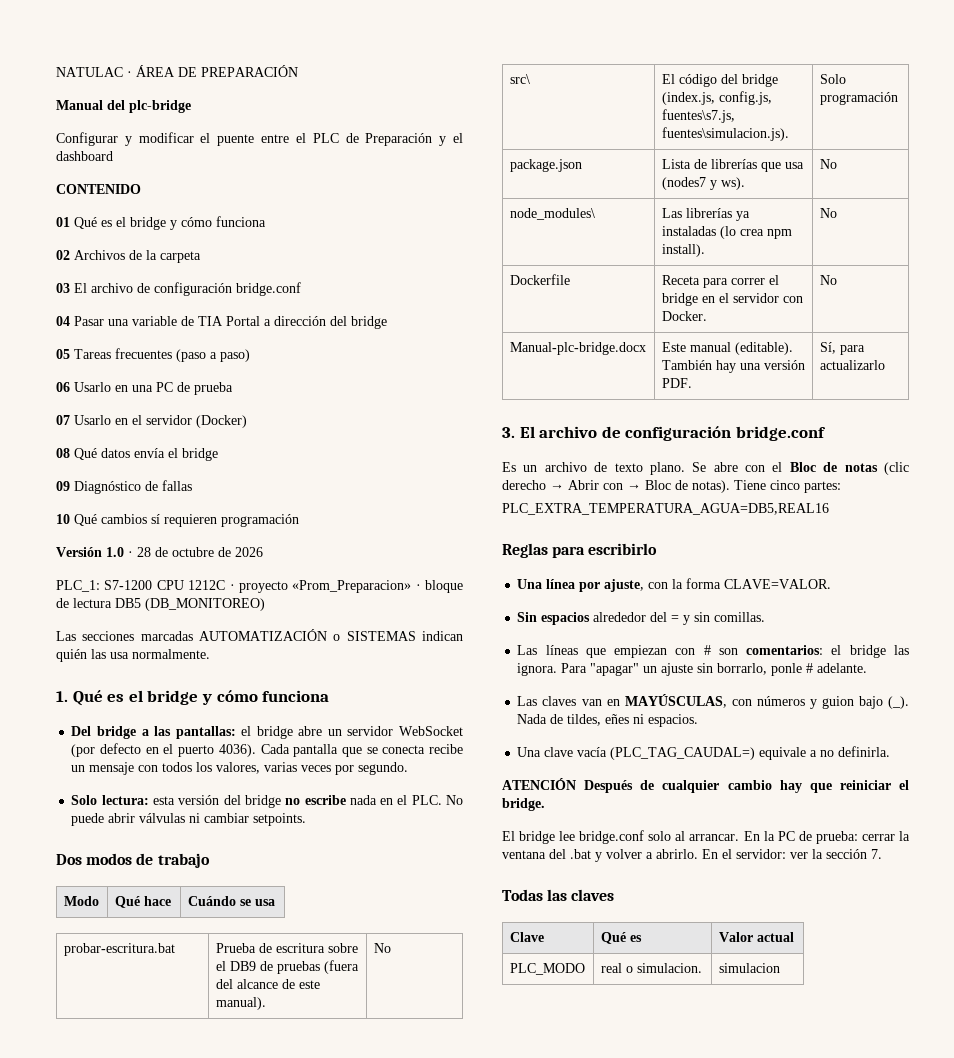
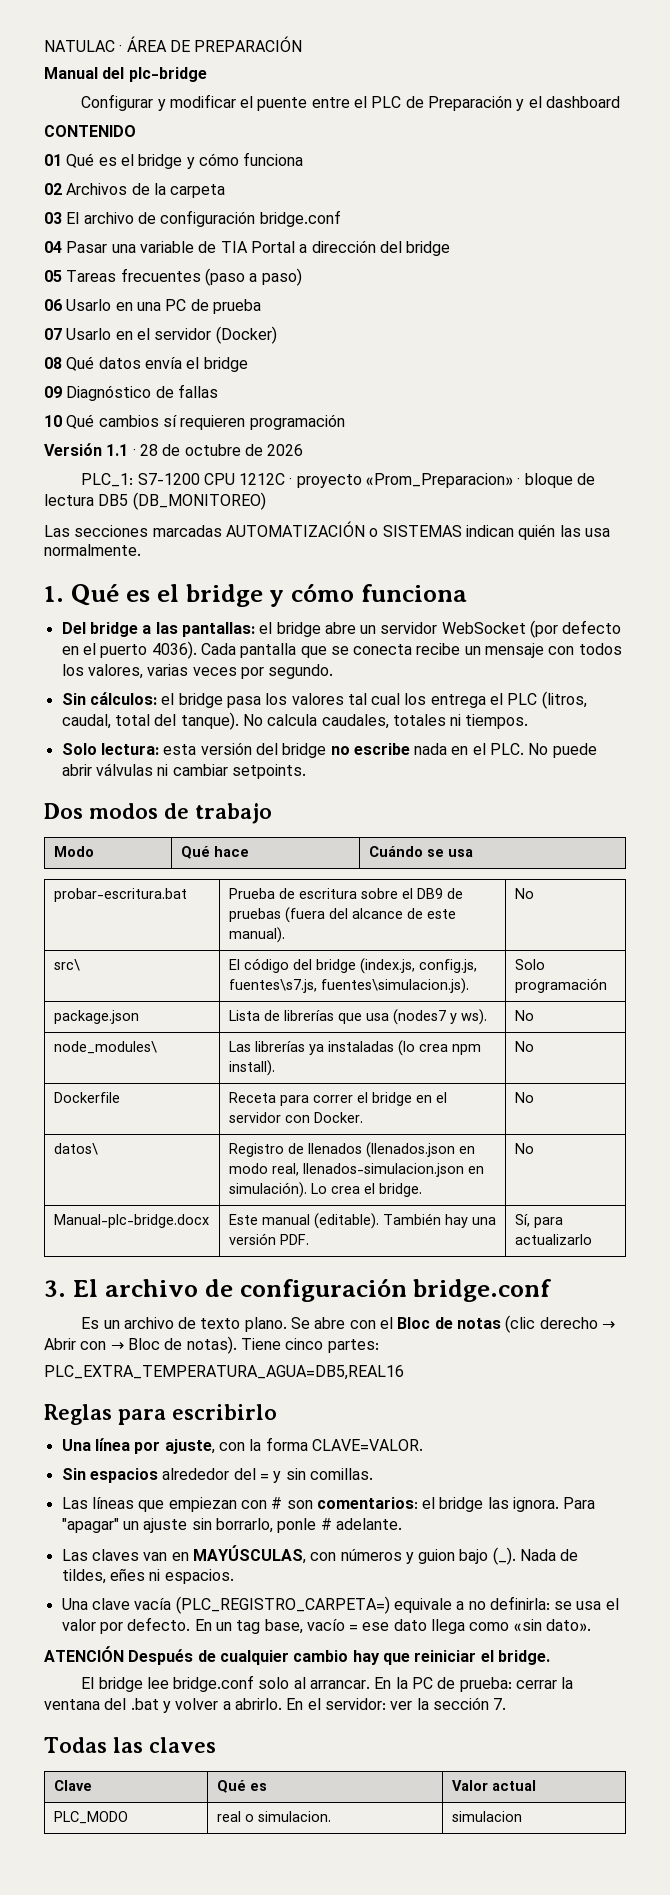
[106,547,124,557] 1.0 -> [106,444,129,456] 1.1
(409, 768) none -> [61,691,587,709] [61,712,529,730] // Sin cálculos: el bridge pasa los valores tal cual los entrega el PLC (litros, caudal, total del tanque). No calcula caudales, totales ni tiempos.
(837, 280) none -> [53,1143,98,1155] [228,1142,475,1158] [228,1163,484,1177] [228,1182,422,1198] [514,1143,534,1154] // datos\ | Registro de llenados (llenados.json en modo real, llenados-simulacion.json en simulación). Lo crea el bridge. | No
[610,747,756,760] (PLC_TAG_CAUDAL=) -> [175,1596,390,1614] (PLC_REGISTRO_CARPETA=)
[838,746,891,757] definirla. -> [489,1596,619,1610] [61,1617,592,1634] definirla: se usa el valor por defecto. En un tag base, vacío = ese dato llega como «sin dato».

